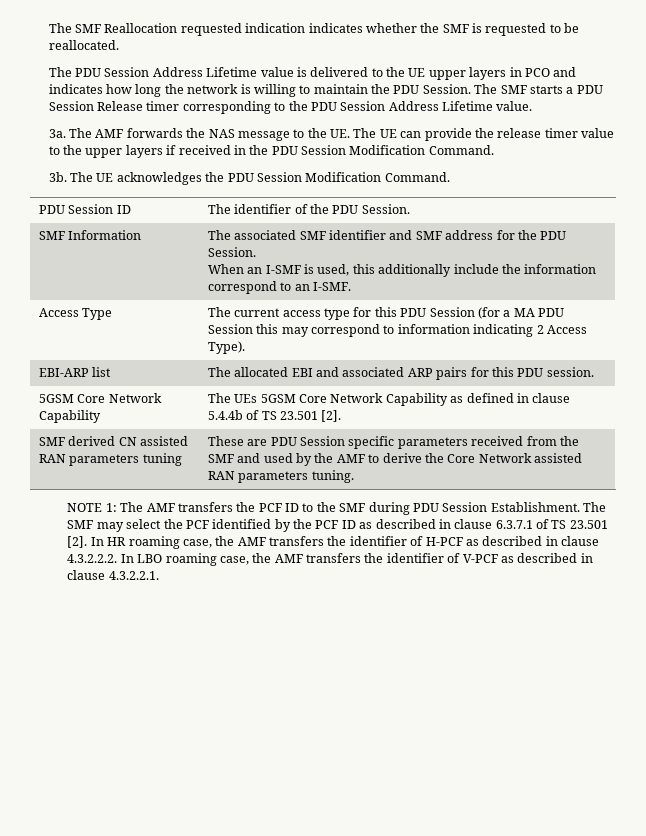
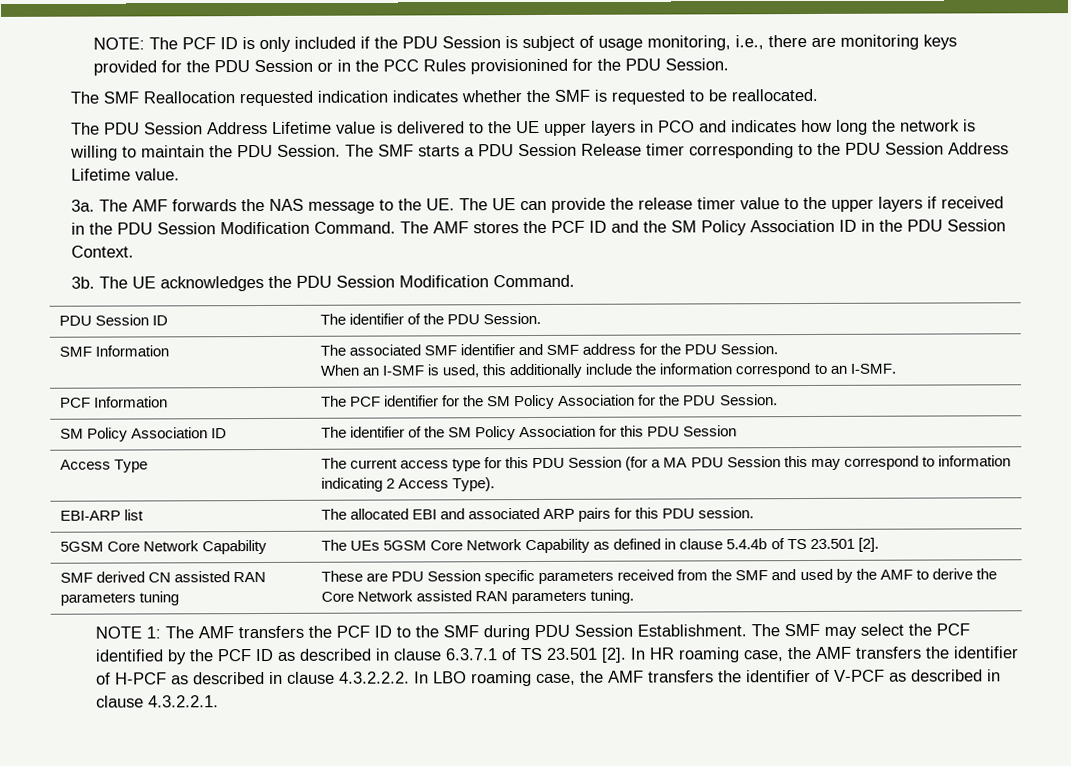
(48, 28) none -> [92,34,957,53] [92,58,729,76] NOTE: The PCF ID is only included if the PDU Session is subject of usage monitoring, i.e., there are monitoring keys provided for the PDU Session or in the PCC Rules provisionined for the PDU Session. //
(494, 150) none -> [400,219,1007,236] [71,245,135,258] The AMF stores the PCF ID and the SM Policy Association ID in the PDU Session Context.
(352, 286) none -> [59,396,169,408] [320,394,778,410] [59,427,228,442] [320,425,738,441] // PCF Information | The PCF identifier for the SM Policy Association for the PDU Session. // SM Policy Association ID | The identifier of the SM Policy Association for this PDU Session

